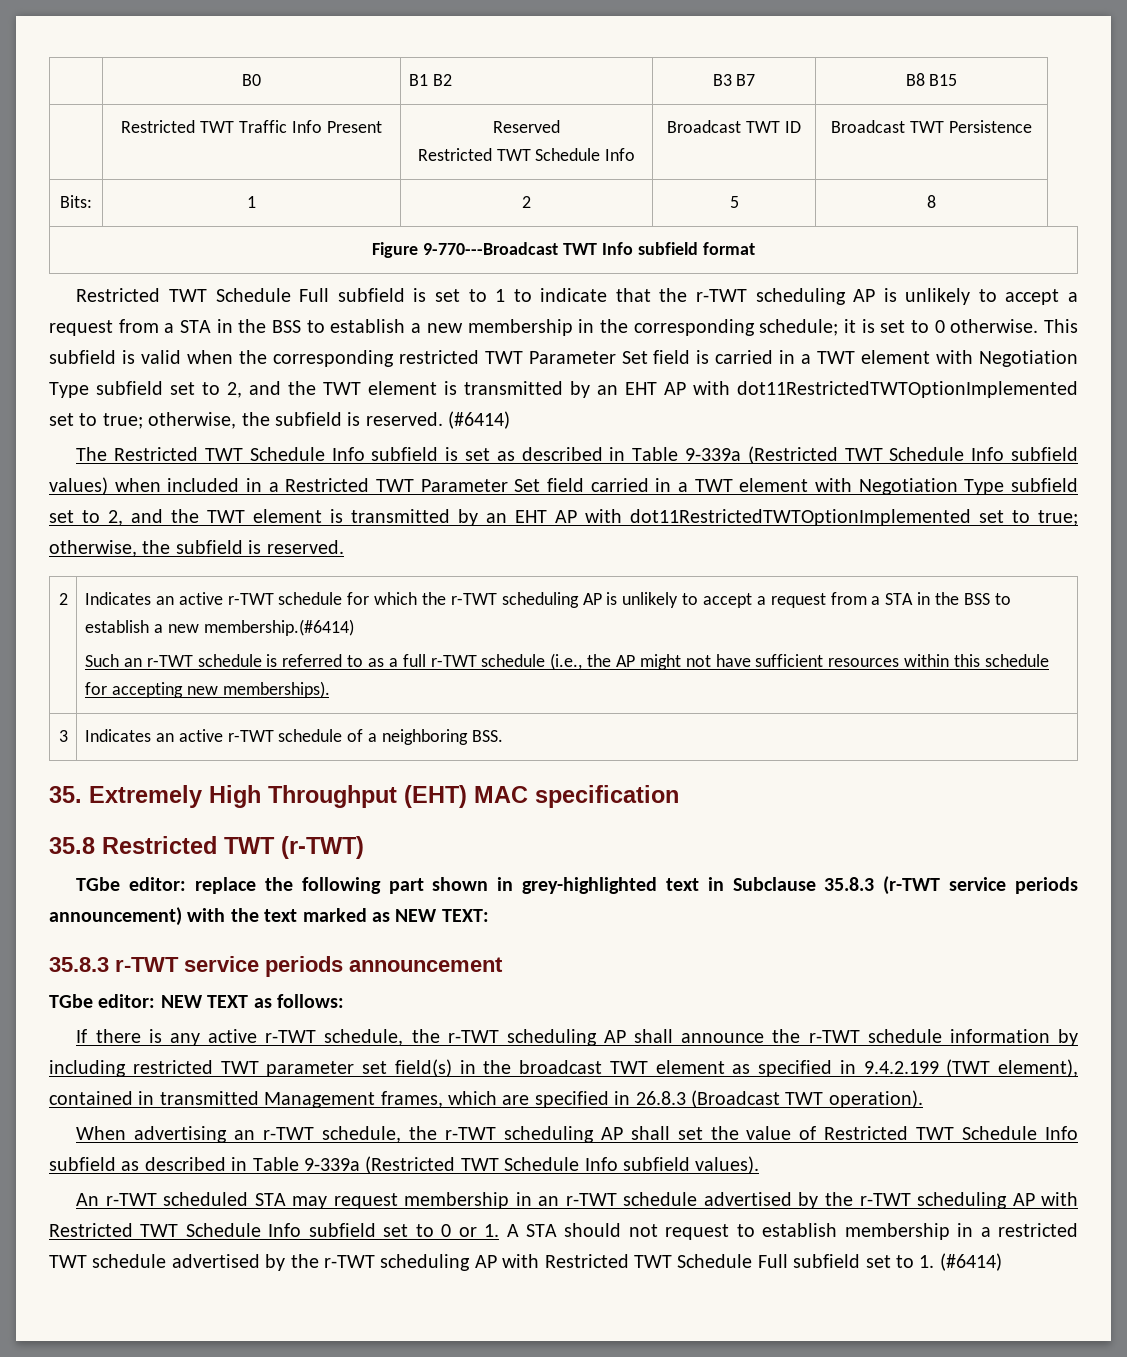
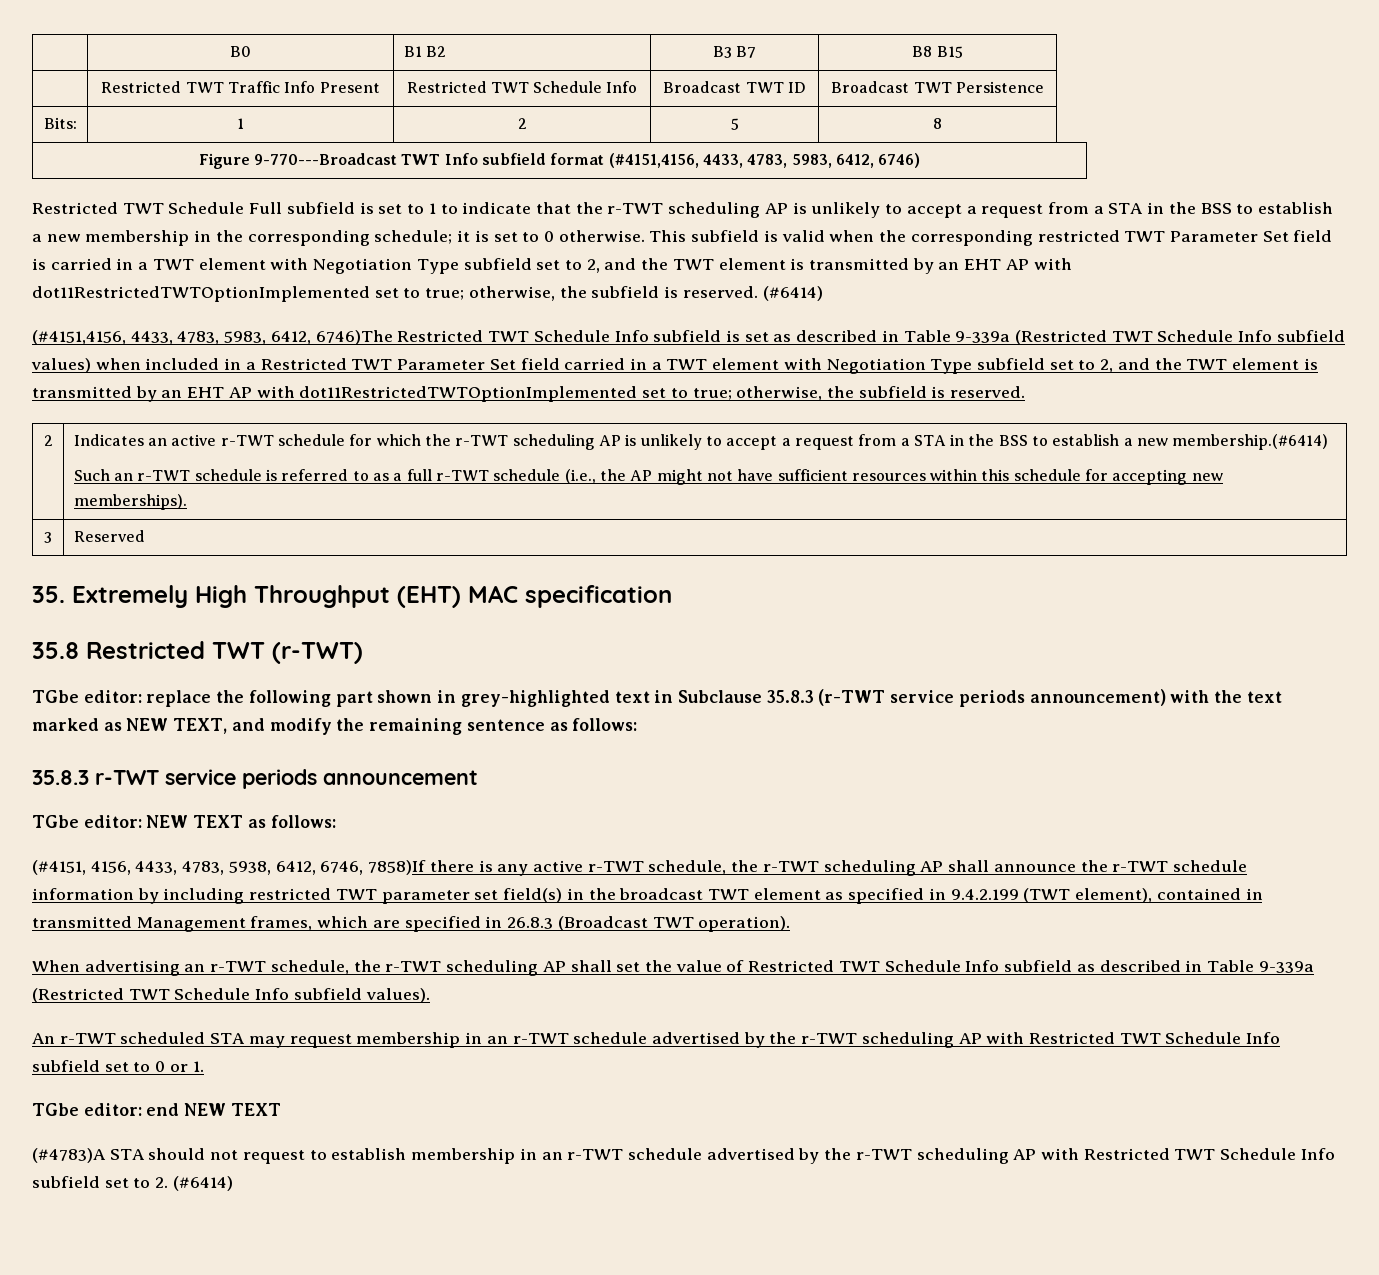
[493,120,560,133] Reserved // -> (380, 87) none
(755, 248) none -> [608,153,921,168] (#4151,4156, 4433, 4783, 5983, 6412, 6746)
[76,447,108,461] The -> [32,330,393,345] (#4151,4156, 4433, 4783, 5983, 6412, 6746)The
[84,729,503,745] Indicates an active r-TWT schedule of a neighboring BSS. -> [73,530,145,542] Reserved
[441,909,489,922] TEXT: -> [173,718,638,735] TEXT, and modify the remaining sentence as follows:
[76,1029,88,1043] If -> [32,860,427,875] (#4151, 4156, 4433, 4783, 5938, 6412, 6746, 7858)If
[506,1224,519,1237] A -> [32,1103,281,1116] [32,1148,106,1163] // TGbe editor: end NEW TEXT // (#4783)A
[980,1223,1079,1237] [49,1255,87,1268] a restricted TWT -> [541,1149,624,1160] an r-TWT
[757,1254,935,1268] Full subfield set to 1. -> [1300,1148,1335,1160] [32,1176,169,1188] Info subfield set to 2.

